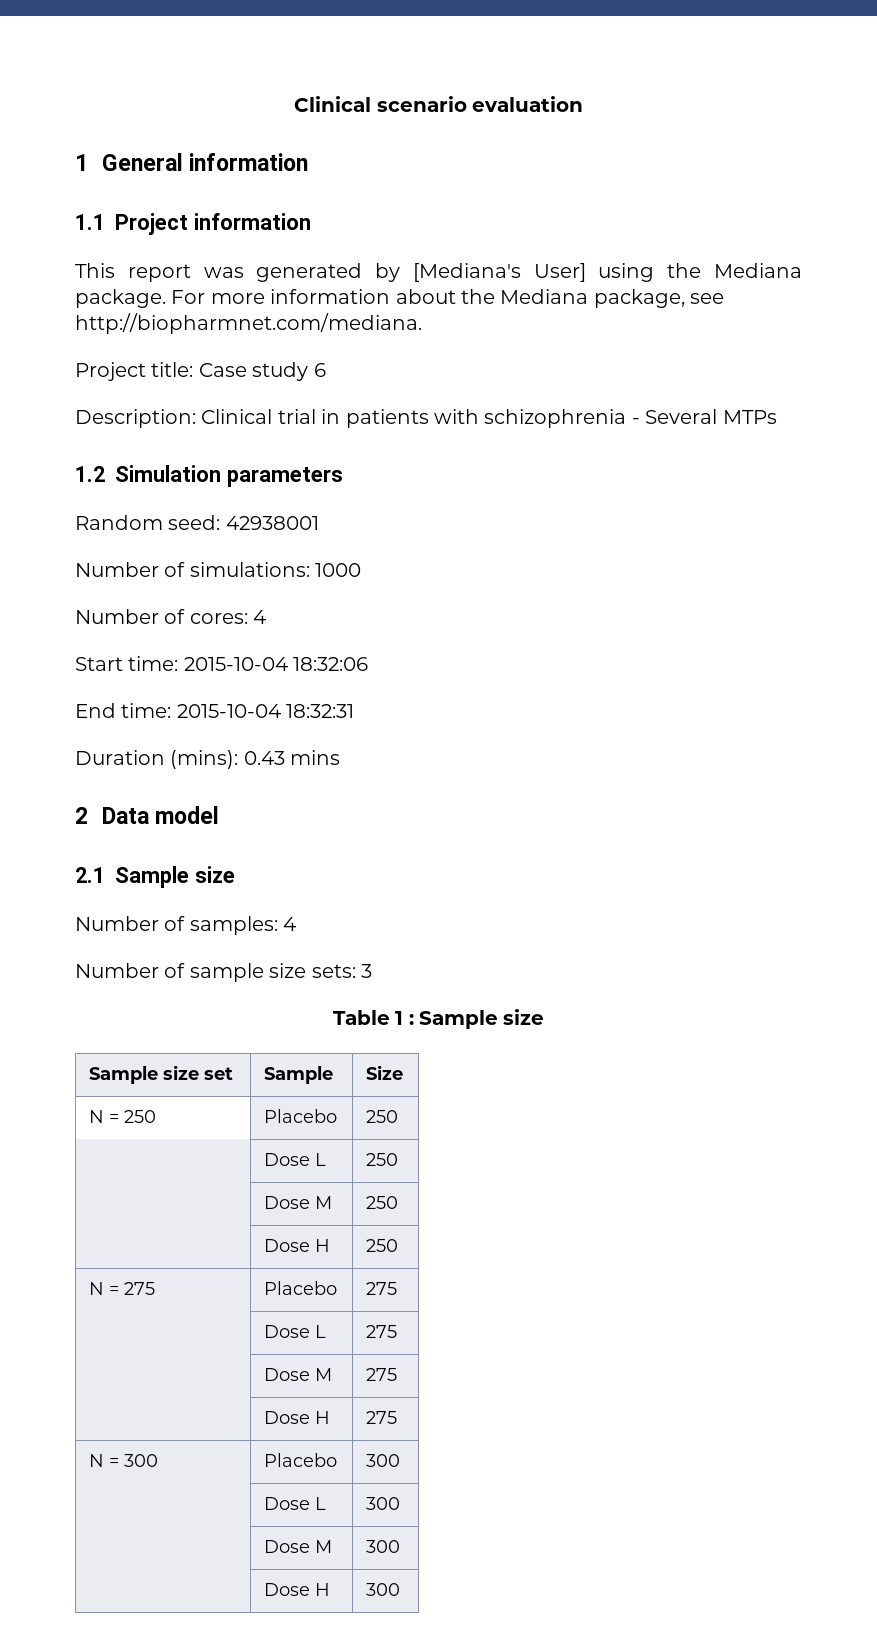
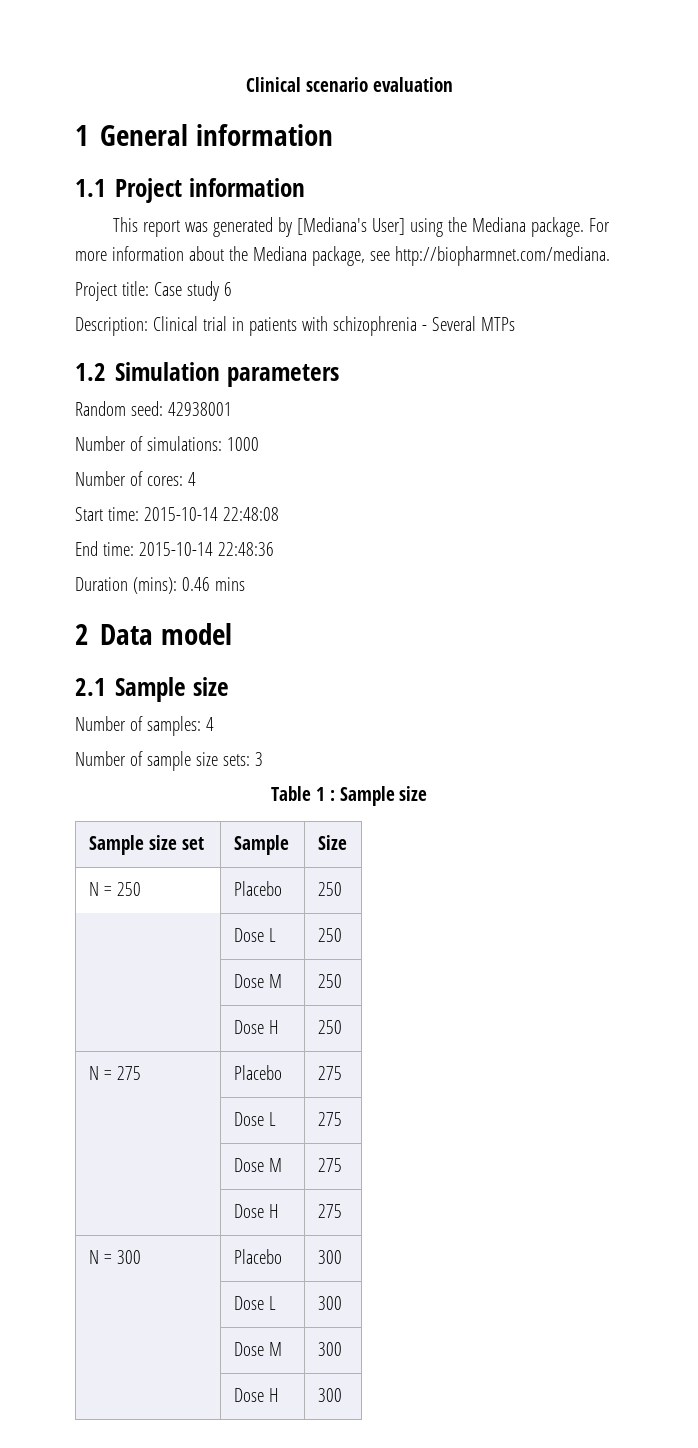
[183,657,369,671] 2015-10-04 18:32:06 -> [143,507,279,521] 2015-10-14 22:48:08
[176,704,355,718] 2015-10-04 18:32:31 -> [138,542,274,556] 2015-10-14 22:48:36
[243,751,285,765] 0.43 -> [181,577,210,591] 0.46

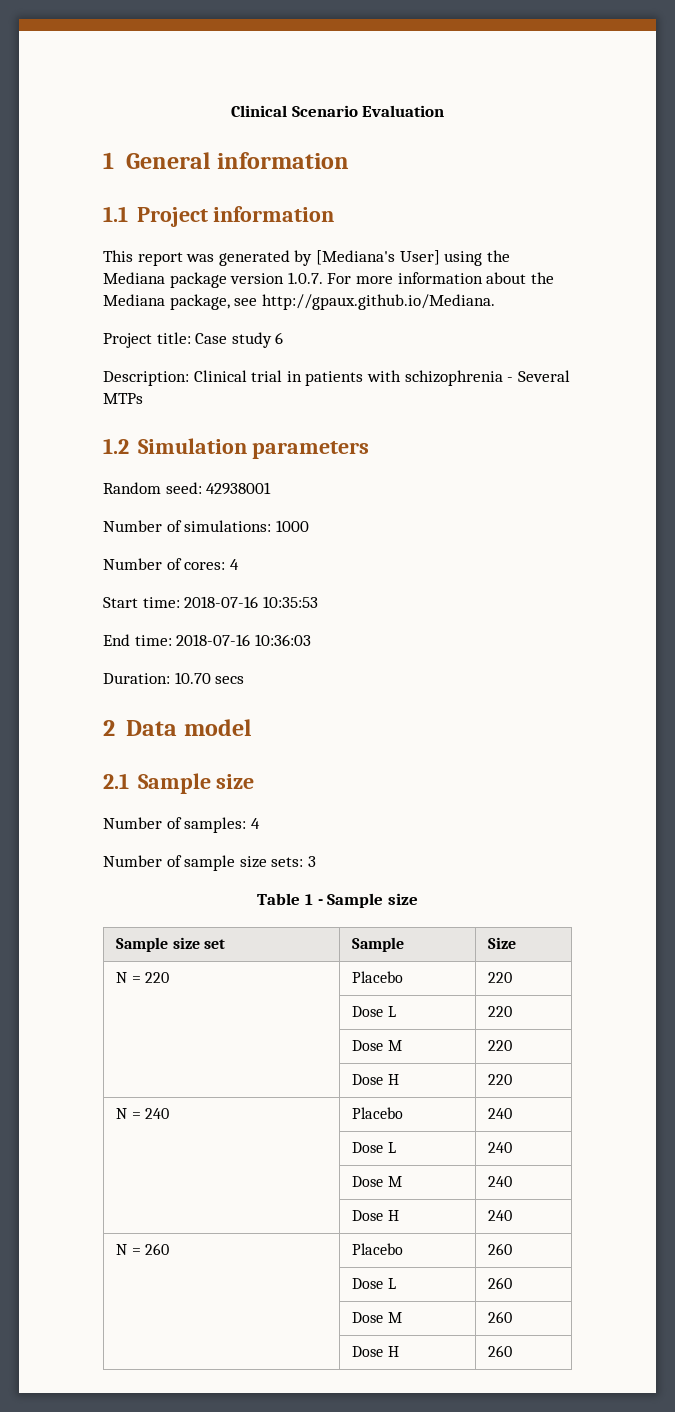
[245,77,453,92] Clinical scenario evaluation -> [230,105,445,117] Clinical Scenario Evaluation
[531,217,585,237] package. -> [169,272,323,288] package version 1.0.7.
[394,246,610,266] http://biopharmnet.com/mediana. -> [261,294,495,310] http://gpaux.github.io/Mediana.
[143,507,279,521] 2015-10-14 22:48:08 -> [184,596,318,608] 2018-07-16 10:35:53
[138,542,274,556] [75,577,245,594] 2015-10-14 22:48:36 // Duration (mins): 0.46 mins -> [176,634,311,646] [103,672,245,684] 2018-07-16 10:36:03 // Duration: 10.70 secs
[329,790,335,801] : -> [317,899,323,905] -
[116,882,141,896] [233,881,282,896] [317,882,342,896] [233,928,276,942] [317,928,342,942] [233,974,282,988] [317,974,342,988] [233,1020,279,1034] [317,1020,342,1034] [88,1066,141,1080] [233,1065,282,1080] [317,1066,342,1080] [233,1112,276,1126] [317,1112,342,1126] [233,1158,282,1172] [317,1158,342,1172] [233,1204,279,1218] [317,1204,342,1218] [88,1250,141,1264] [233,1249,282,1264] [317,1250,342,1264] [233,1296,276,1310] [317,1296,342,1310] [233,1342,282,1356] [317,1342,342,1356] [233,1388,279,1402] [317,1388,342,1402] 250 | Placebo | 250 // | Dose L | 250 // | Dose M | 250 // | Dose H | 250 // N = 275 | Placebo | 275 // | Dose L | 275 // | Dose M | 275 // | Dose H | 275 // N = 300 | Placebo | 300 // | Dose L | 300 // | Dose M | 300 // | Dose H | 300 -> [144,972,169,983] [352,971,404,983] [488,972,513,983] [352,1006,396,1017] [488,1006,513,1017] [352,1040,402,1051] [488,1040,513,1051] [352,1074,399,1085] [488,1074,513,1085] [116,1108,169,1119] [352,1107,404,1119] [488,1108,513,1119] [352,1142,396,1153] [488,1142,513,1153] [352,1176,402,1187] [488,1176,513,1187] [352,1210,399,1221] [488,1210,513,1221] [116,1243,169,1255] [352,1243,404,1255] [488,1243,513,1255] [352,1278,396,1289] [488,1277,513,1289] [352,1312,402,1323] [488,1311,513,1323] [352,1346,399,1357] [488,1345,513,1357] 220 | Placebo | 220 // | Dose L | 220 // | Dose M | 220 // | Dose H | 220 // N = 240 | Placebo | 240 // | Dose L | 240 // | Dose M | 240 // | Dose H | 240 // N = 260 | Placebo | 260 // | Dose L | 260 // | Dose M | 260 // | Dose H | 260

